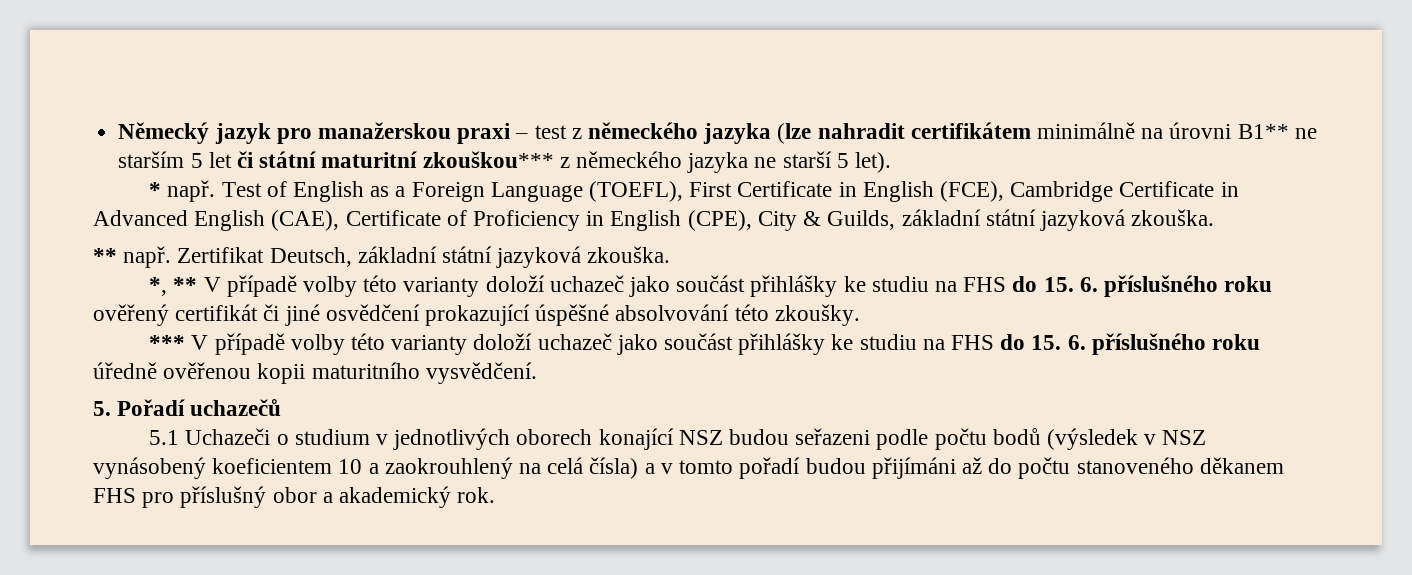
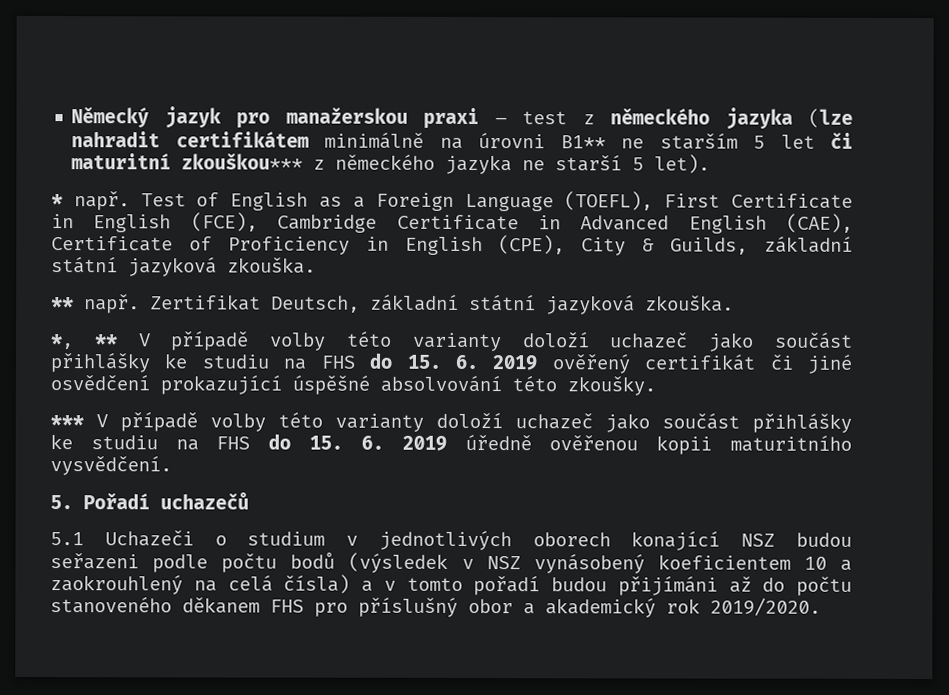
[259,151,317,168] státní -> (854, 140) none
[1104,275,1273,297] příslušného roku -> [492,355,538,371] 2019
[1091,333,1261,355] příslušného roku -> [401,435,447,451] 2019
[457,487,496,503] rok. -> [666,597,821,616] rok 2019/2020.

